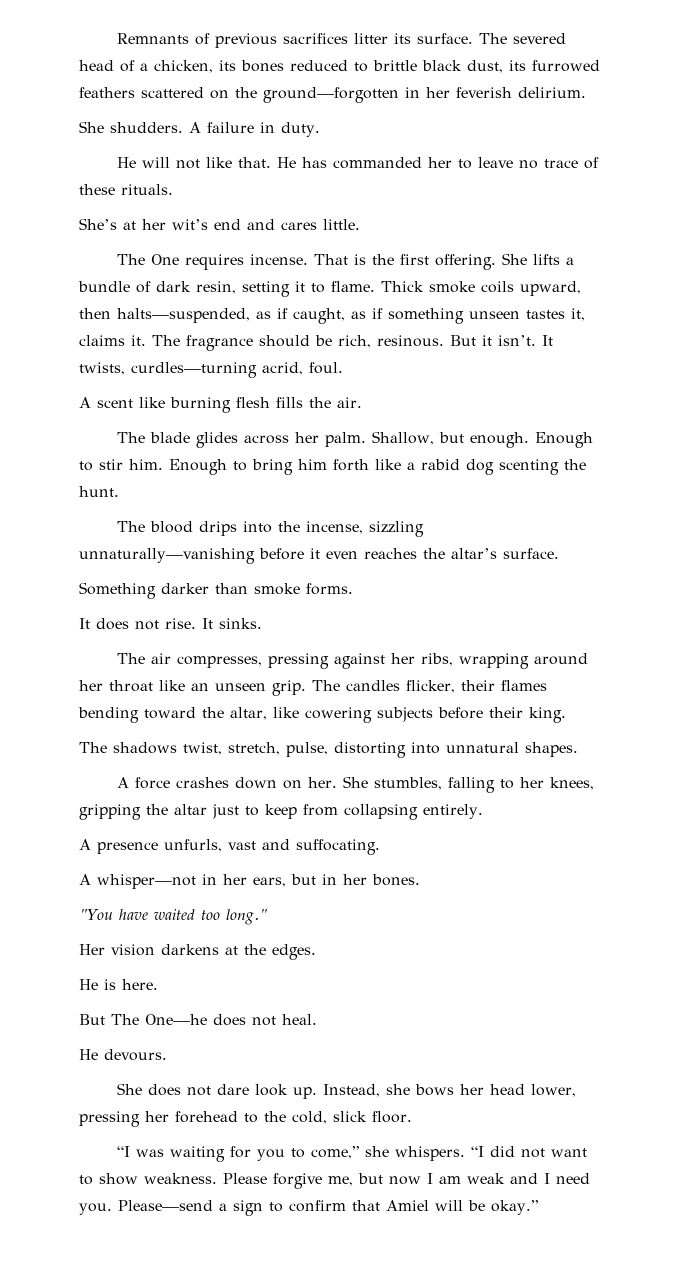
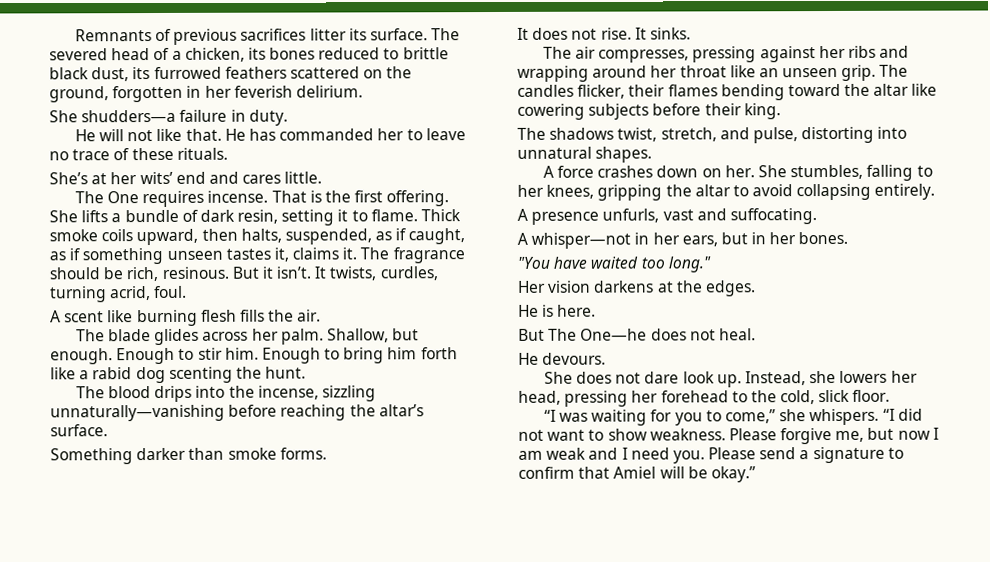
[263,87,399,103] ground—forgotten -> [49,85,184,103] ground, forgotten
[110,122,201,133] shudders. A -> [81,109,177,123] shudders—a
[172,219,208,230] wit’s -> [139,171,173,185] wits’
[117,308,250,323] halts—suspended, -> [240,228,372,245] halts, suspended,
[131,362,257,378] curdles—turning -> [379,266,438,281] [50,286,107,303] curdles, turning
[310,548,417,559] it even reaches -> [280,404,347,421] reaching
[421,653,454,666] ribs, -> [847,45,910,58] ribs and
[230,707,267,720] altar, -> [873,83,910,96] altar
(280, 748) none -> [719,127,750,140] and
[212,804,338,819] just to keep from -> [732,184,794,197] to avoid
[415,1084,577,1097] bows her head lower, -> [839,370,918,383] [518,390,561,405] lowers her head,
[118,1200,263,1216] Please—send a sign -> [708,446,885,464] Please send a signature

